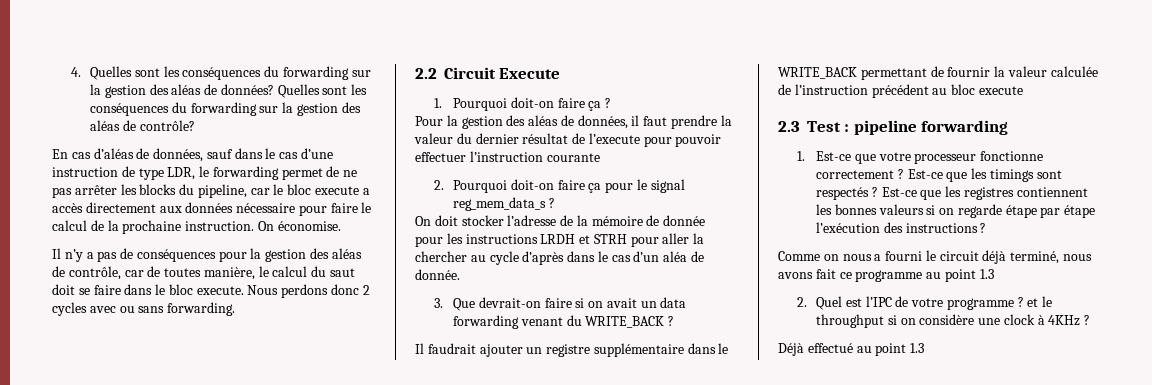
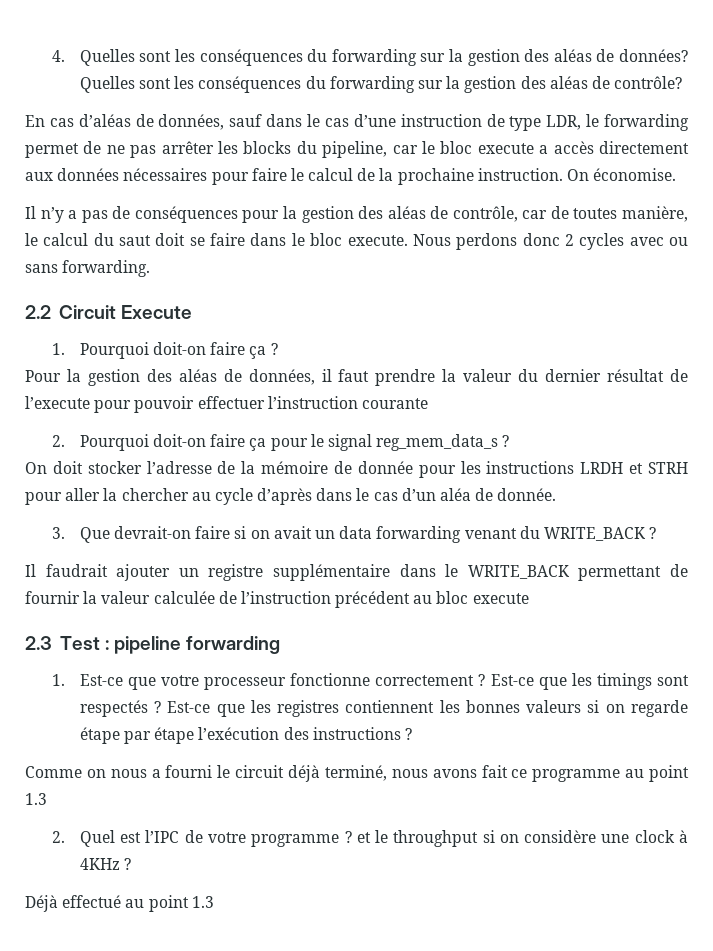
[236,203,296,213] nécessaire -> [123,168,208,181] nécessaires

